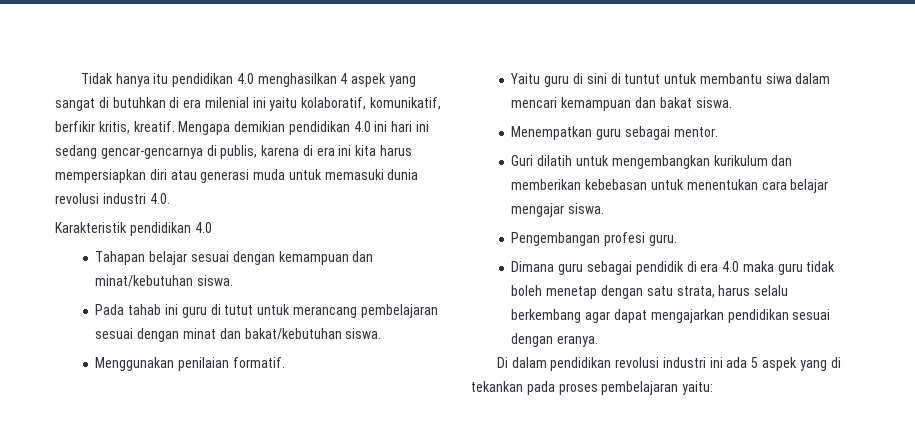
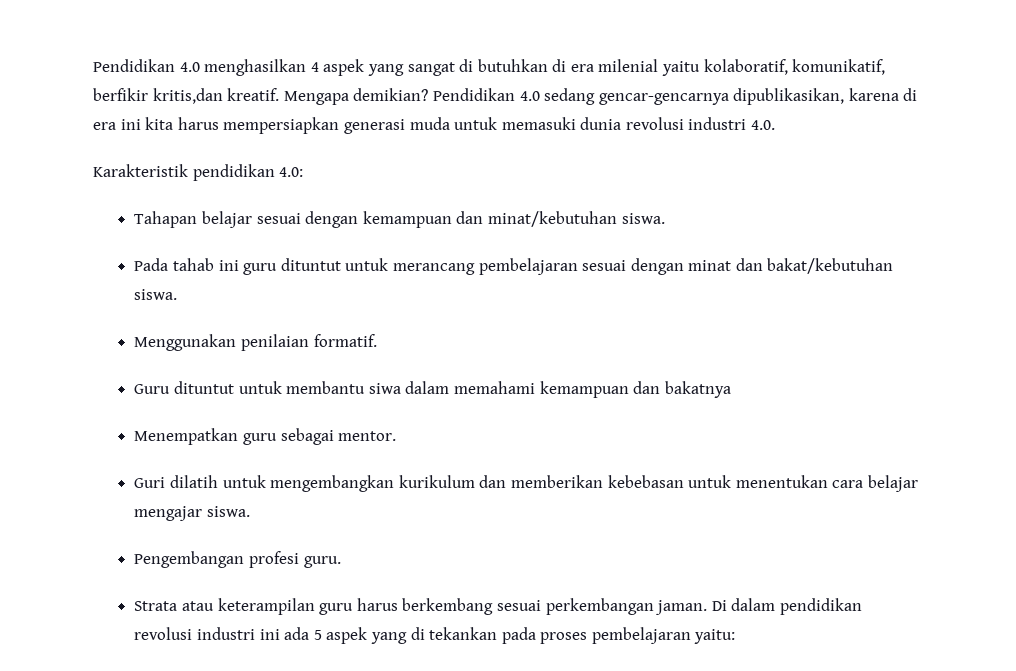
[80,73,234,87] Tidak hanya itu pendidikan -> [93,59,175,72] Pendidikan
[252,97,266,108] ini -> (659, 65) none
[98,121,130,134] kritis, -> [152,88,223,104] kritis,dan
[234,121,430,135] [55,145,258,159] demikian pendidikan 4.0 ini hari ini sedang gencar-gencarnya di publis, -> [353,88,845,105] demikian? Pendidikan 4.0 sedang gencar-gencarnya dipublikasikan,
[149,169,197,180] diri atau -> (340, 125) none
[194,222,212,233] 4.0 -> [279,167,304,177] 4.0:
[210,304,254,315] di tutut -> [280,258,341,271] dituntut
[510,73,661,87] Yaitu guru di sini di tuntut -> [134,381,234,394] Guru dituntut
[511,97,732,111] mencari kemampuan dan bakat siswa. -> [453,381,731,398] memahami kemampuan dan bakatnya
[511,261,836,275] [511,285,789,299] [511,309,831,323] [511,333,599,347] Dimana guru sebagai pendidik di era 4.0 maka guru tidak boleh menetap dengan satu strata, harus selalu berkembang agar dapat mengajarkan pendidikan sesuai dengan eranya. // -> [134,598,708,615] Strata atau keterampilan guru harus berkembang sesuai perkembangan jaman.

